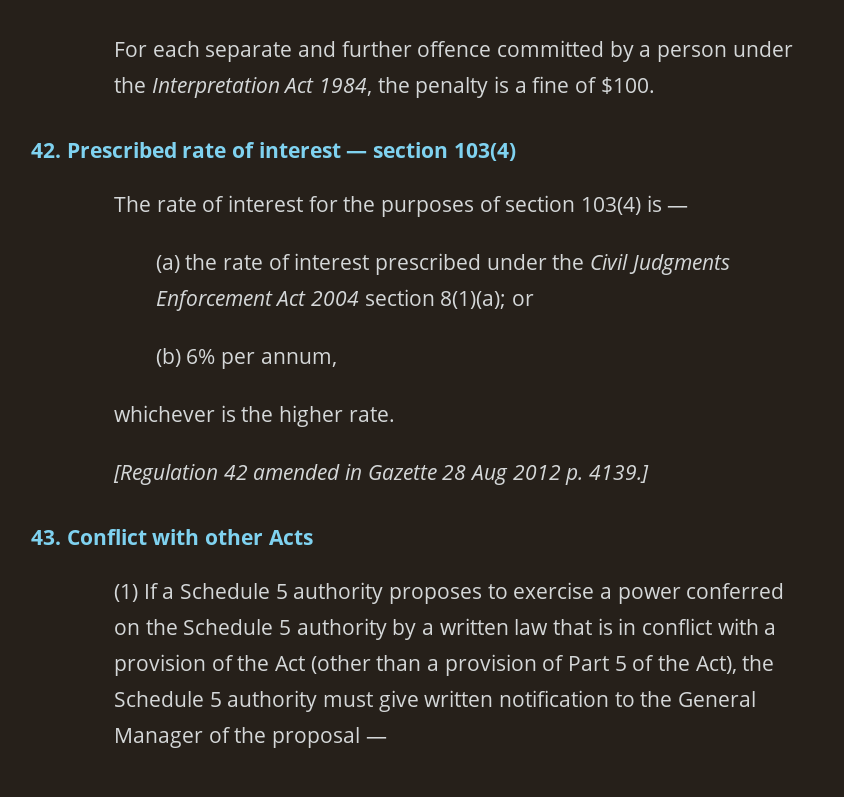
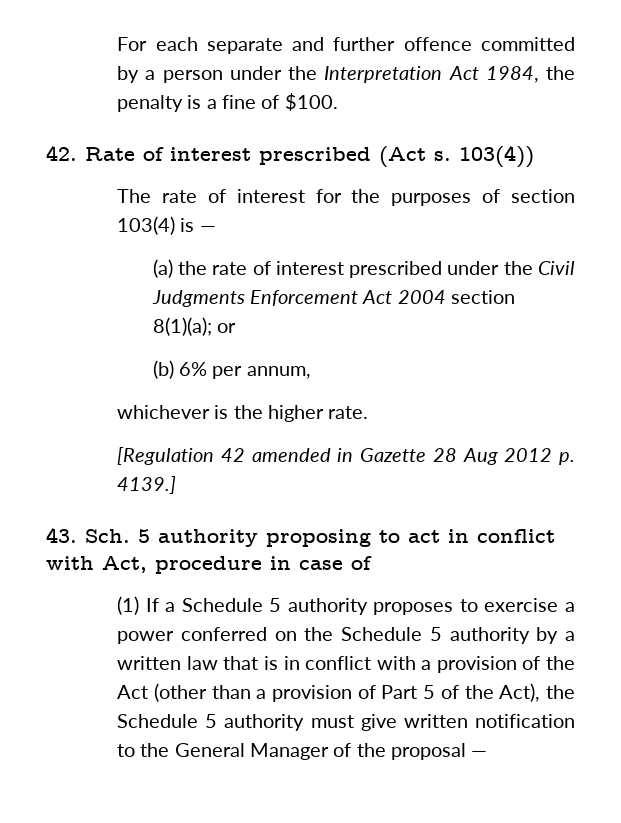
[66,142,516,161] Prescribed rate of interest — section 103(4) -> [85,145,534,168] Rate of interest prescribed (Act s. 103(4))
[66,529,313,545] Conflict with other Acts -> [85,529,555,547] [46,556,372,574] Sch. 5 authority proposing to act in conflict with Act, procedure in case of

